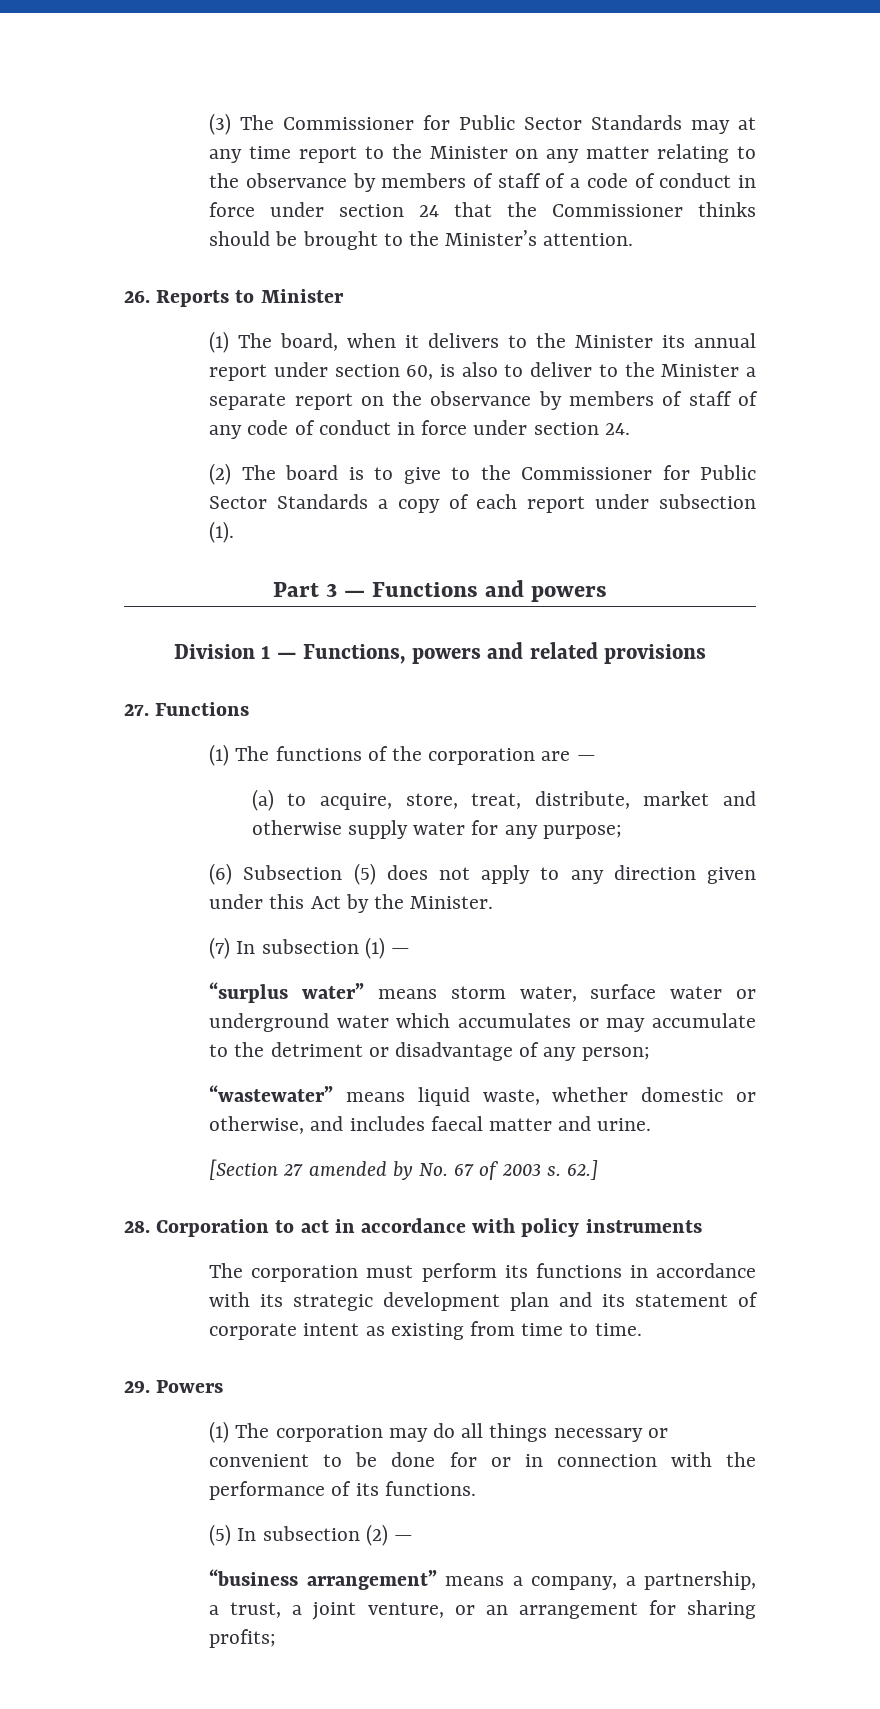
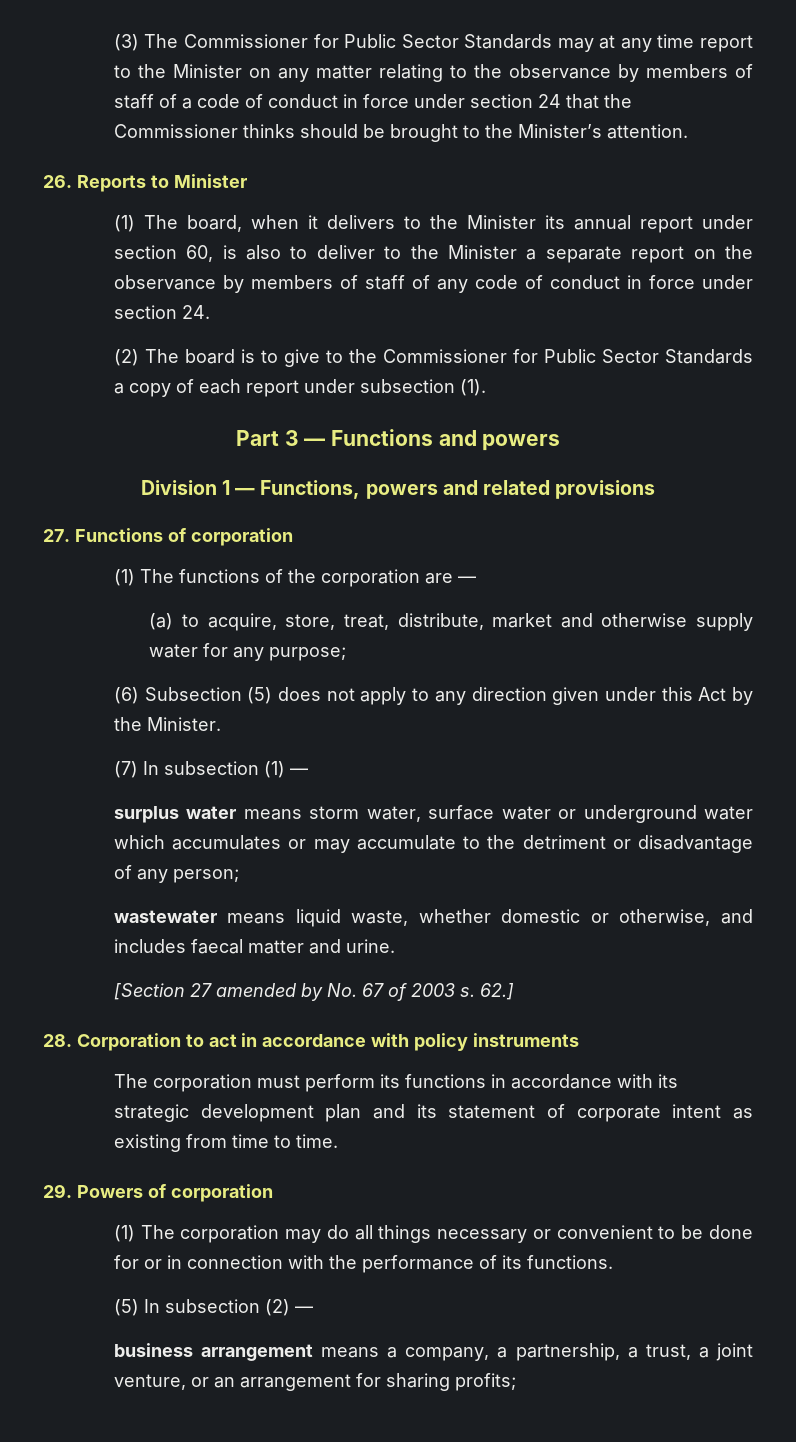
(250, 709) none -> [167,528,293,546] of corporation
[209,982,365,1003] “surplus water” -> [113,806,237,823] surplus water
[209,1085,334,1102] “wastewater” -> [113,910,217,923] wastewater
(224, 1386) none -> [147,1184,273,1202] of corporation
[209,1569,437,1590] “business arrangement” -> [113,1343,314,1361] business arrangement

